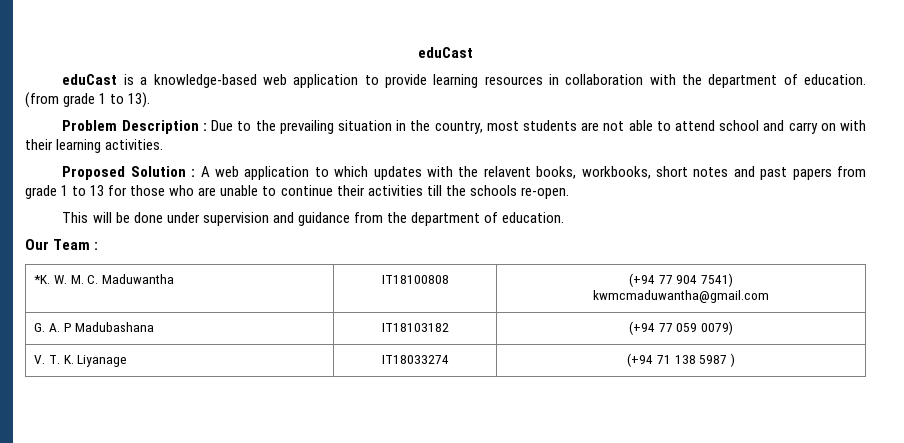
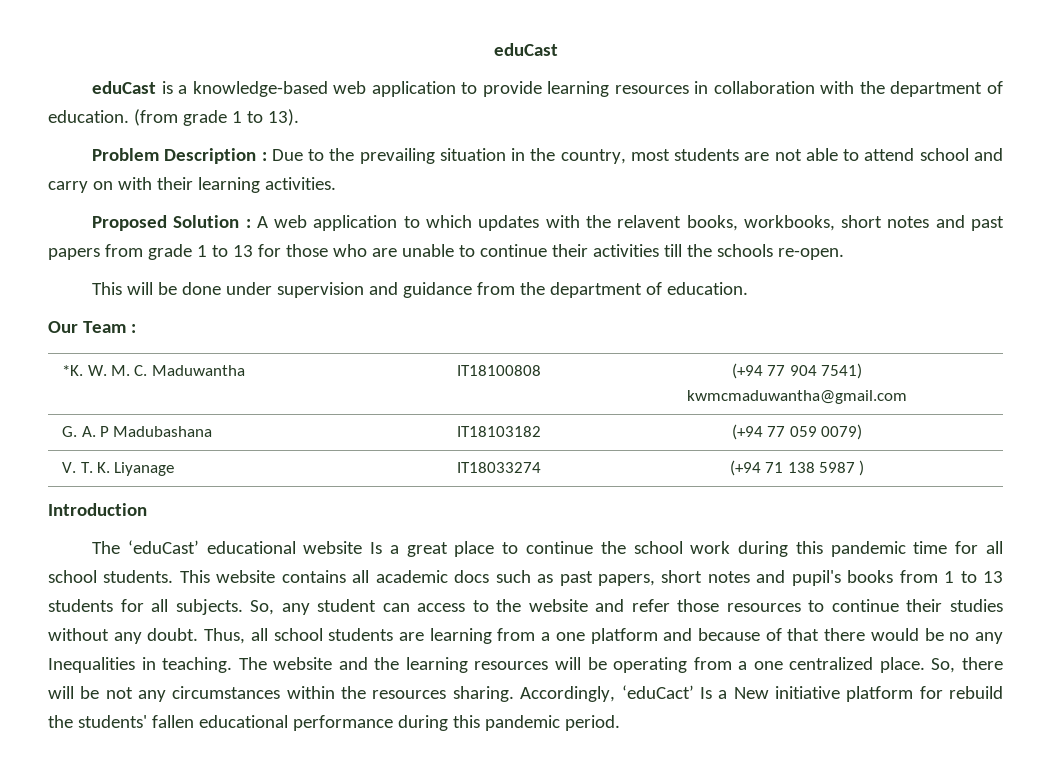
(735, 360) none -> [48,503,147,516] [92,540,1004,557] [48,570,1004,586] [48,599,1003,615] [48,628,1003,644] [48,657,1003,673] [48,685,1004,702] [48,715,620,731] // Introduction // The ‘eduCast’ educational website Is a great place to continue the school work during this pandemic time for all school students. This website contains all academic docs such as past papers, short notes and pupil's books from 1 to 13 students for all subjects. So, any student can access to the website and refer those resources to continue their studies without any doubt. Thus, all school students are learning from a one platform and because of that there would be no any Inequalities in teaching. The website and the learning resources will be operating from a one centralized place. So, there will be not any circumstances within the resources sharing. Accordingly, ‘eduCact’ Is a New initiative platform for rebuild the students' fallen educational performance during this pandemic period.

